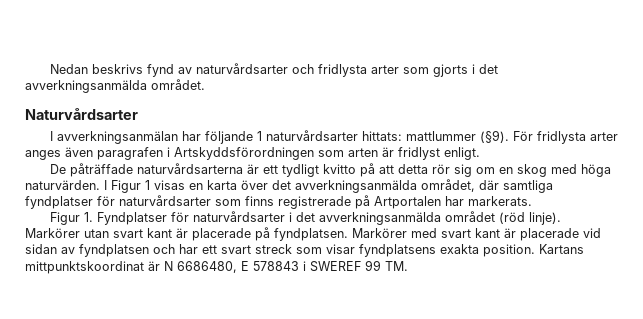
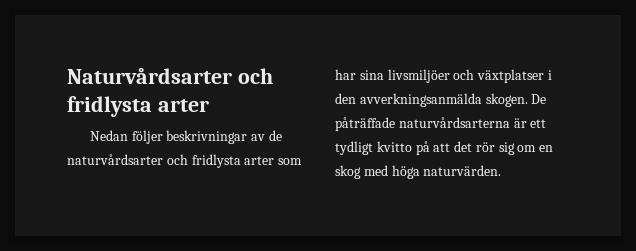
[49,64,192,77] Nedan beskrivs fynd av -> [67,67,273,84] [67,96,209,117] [89,130,283,144] Naturvårdsarter och fridlysta arter // Nedan följer beskrivningar av de
[432,64,498,77] [25,79,205,93] [25,108,138,120] [49,130,618,144] [25,147,480,160] gjorts i det avverkningsanmälda området. // Naturvårdsarter // I avverkningsanmälan har följande 1 naturvårdsarter hittats: mattlummer (§9). För fridlysta arter anges även paragrafen i Artskyddsförordningen som arten är fridlyst enligt. // -> [335,69,552,83] [335,93,528,107] har sina livsmiljöer och växtplatser i den avverkningsanmälda skogen.
[397,164,428,174] detta -> [454,141,473,152] det
[104,179,553,193] [25,195,532,209] [49,211,561,225] [25,227,601,241] [25,244,584,257] [25,260,408,274] I Figur 1 visas en karta över det avverkningsanmälda området, där samtliga fyndplatser för naturvårdsarter som finns registrerade på Artportalen har markerats. // Figur 1. Fyndplatser för naturvårdsarter i det avverkningsanmälda området (röd linje). Markörer utan svart kant är placerade på fyndplatsen. Markörer med svart kant är placerade vid sidan av fyndplatsen och har ett svart streck som visar fyndplatsens exakta position. Kartans mittpunktskoordinat är N 6686480, E 578843 i SWEREF 99 TM. -> (502, 170) none

